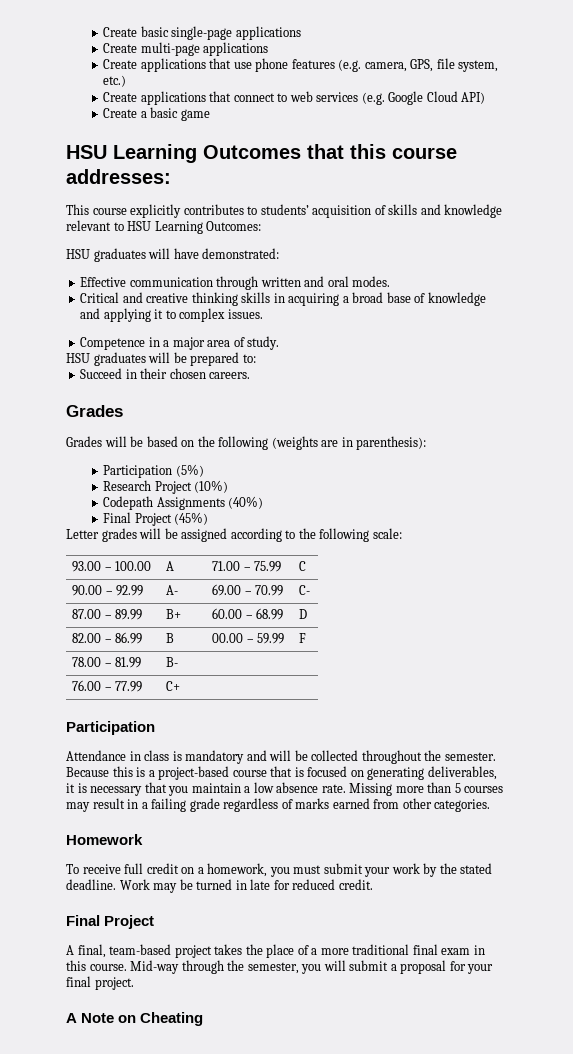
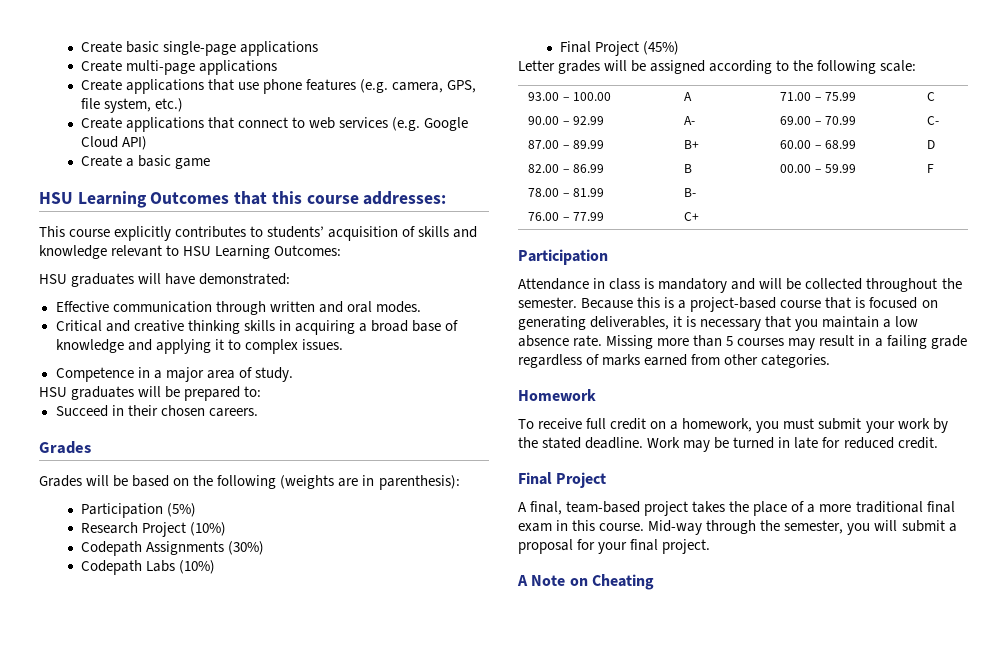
[228,496,264,509] (40%) -> [228,541,265,555] [81,560,216,575] (30%) // Codepath Labs (10%)

